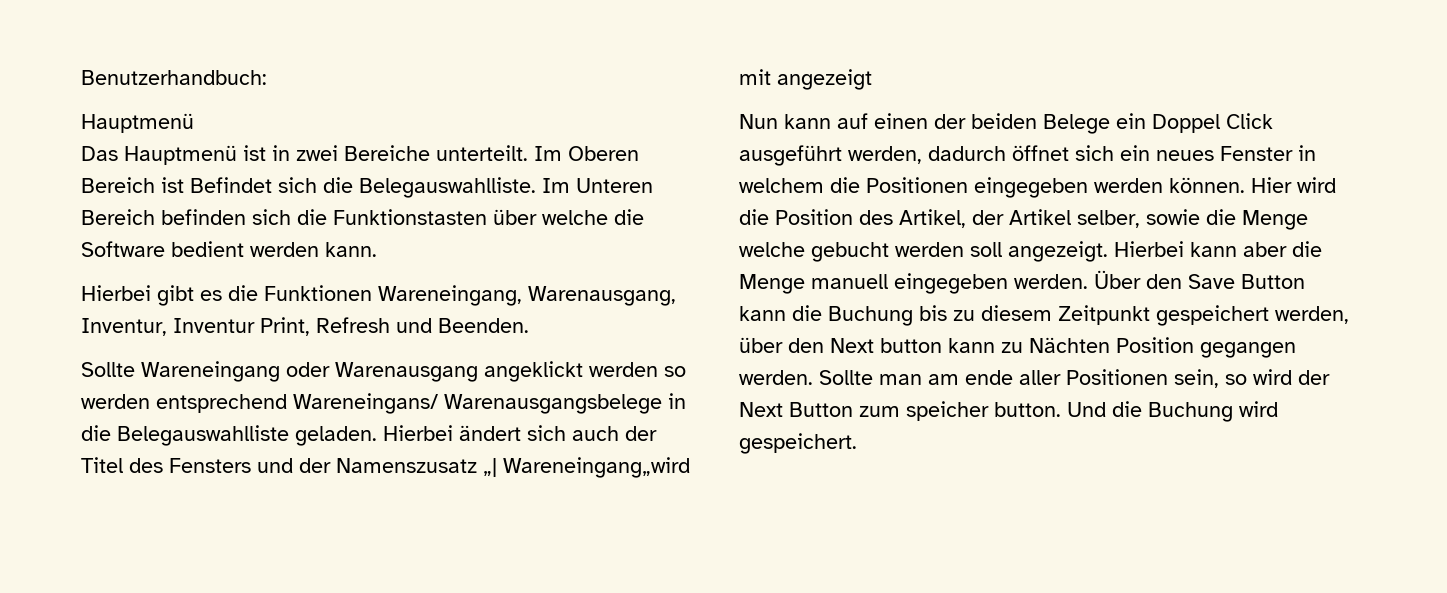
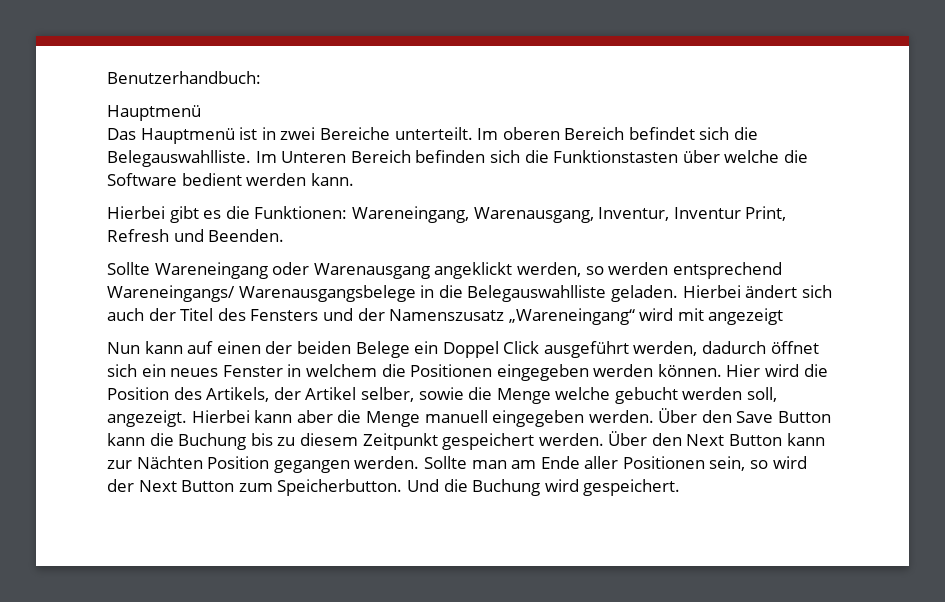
[568,146,639,161] [81,177,272,193] Oberen Bereich ist Befindet -> [502,127,695,140] oberen Bereich befindet
[264,285,372,301] Funktionen -> [254,206,348,219] Funktionen:
[589,362,658,377] werden -> [516,262,581,277] werden,
[293,393,438,414] Wareneingans/ -> [107,285,235,302] Wareneingangs/
[483,457,690,478] „| Wareneingang„wird -> [508,308,674,325] „Wareneingang“ wird
[899,209,966,228] Artikel, -> [206,387,270,402] Artikels,
[970,242,1002,257] soll -> [747,387,778,402] soll,
[1275,306,1349,324] [739,337,1023,353] werden, über den Next button kann zu -> [538,431,825,446] [107,460,132,469] werden. Über den Next Button kann zur
[965,370,1013,385] ende -> [540,456,580,469] Ende
[906,401,1061,421] speicher button. -> [277,479,403,496] Speicherbutton.

